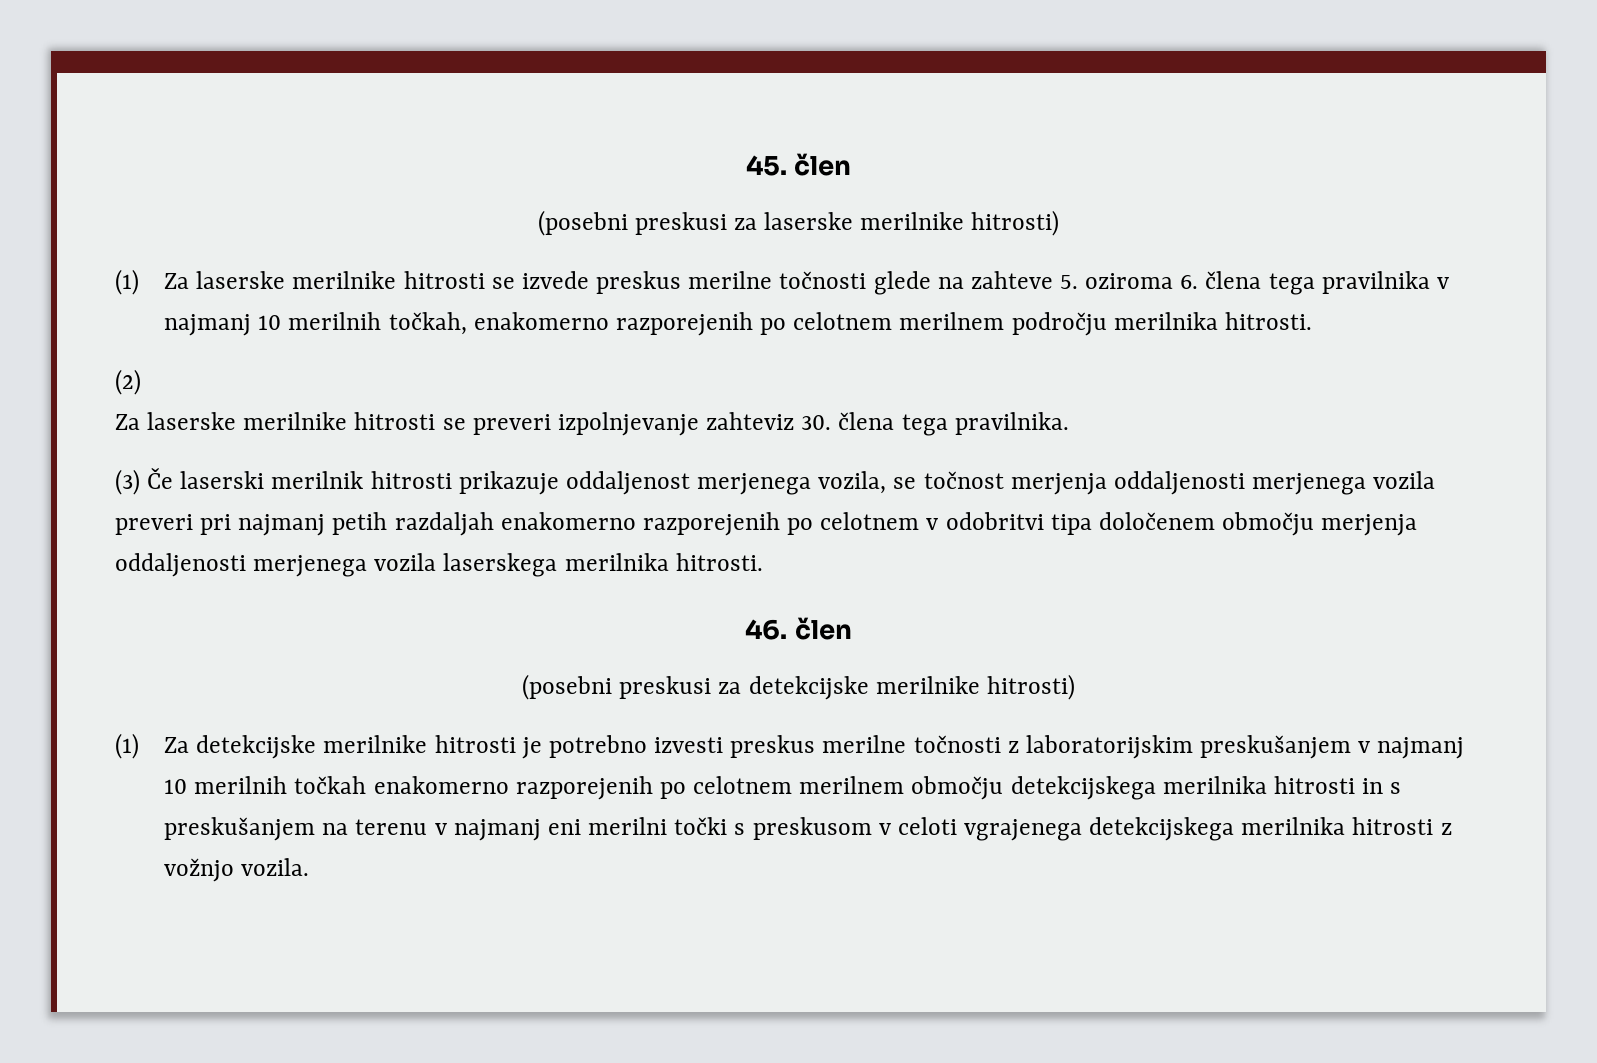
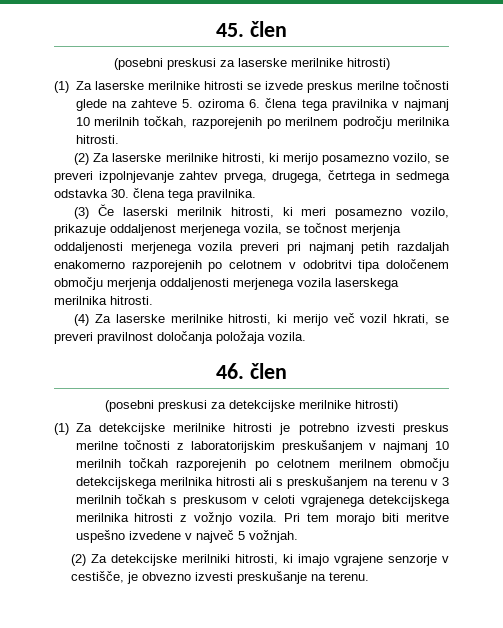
[473,312,893,336] enakomerno razporejenih po celotnem -> [191,117,281,129] razporejenih po
[115,412,795,436] // Za laserske merilnike hitrosti se preveri izpolnjevanje zahteviz -> [93,153,449,165] [54,170,450,183] [54,189,108,198] Za laserske merilnike hitrosti, ki merijo posamezno vozilo, se preveri izpolnjevanje zahtev prvega, drugega, četrtega in sedmega odstavka
[370,471,452,489] hitrosti -> [230,207,449,219] hitrosti, ki meri posamezno vozilo,
(763, 562) none -> [74,313,450,326] [54,331,306,344] // (4) Za laserske merilnike hitrosti, ki merijo več vozil hkrati, se preveri pravilnost določanja položaja vozila.
[373,776,509,794] enakomerno -> (168, 463) none
[1361,778,1383,794] in -> [259,477,272,486] ali
[453,817,728,841] najmanj eni merilni točki -> [442,477,450,486] [75,494,165,504] 3 merilnih točkah
(310, 867) none -> [284,513,450,525] [75,530,298,543] [70,554,450,566] [70,571,369,584] Pri tem morajo biti meritve uspešno izvedene v največ 5 vožnjah. // (2) Za detekcijske merilniki hitrosti, ki imajo vgrajene senzorje v cestišče, je obvezno izvesti preskušanje na terenu.

